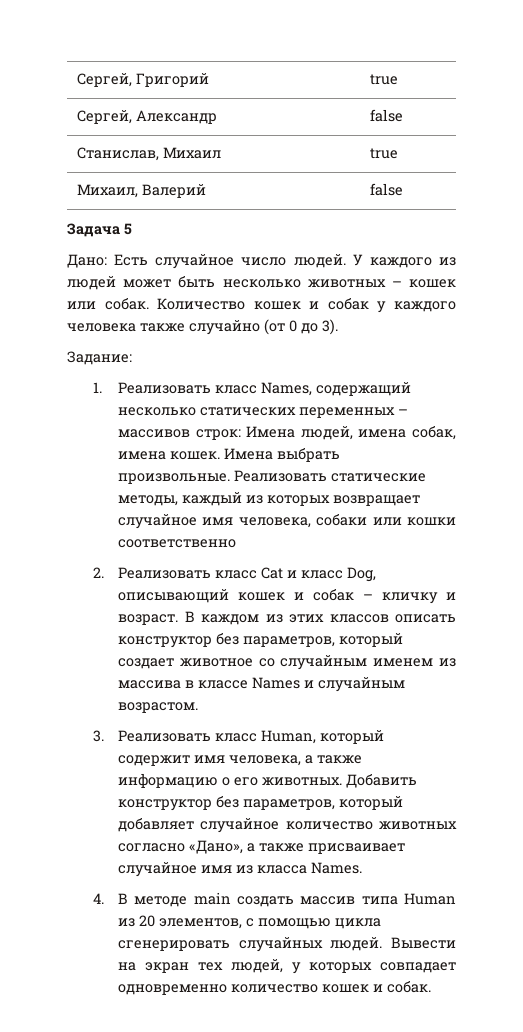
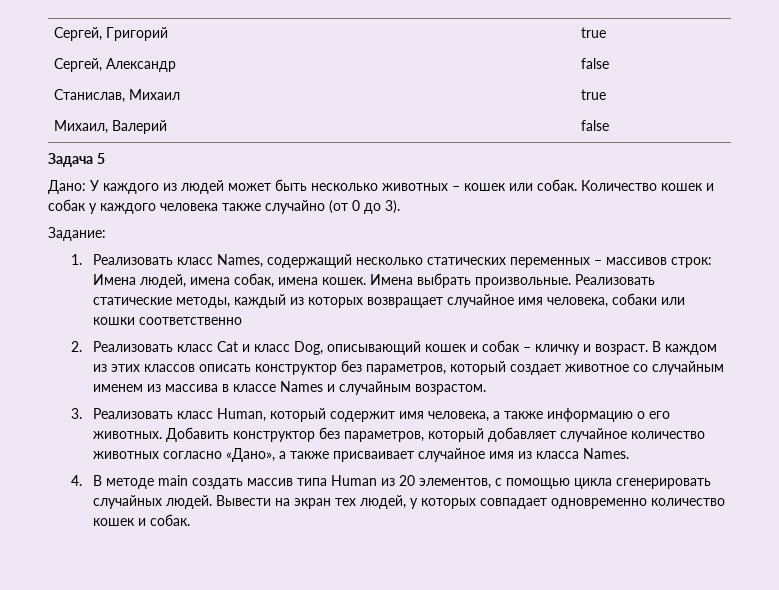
[114,254,346,269] Есть случайное число людей. -> (86, 187) none

